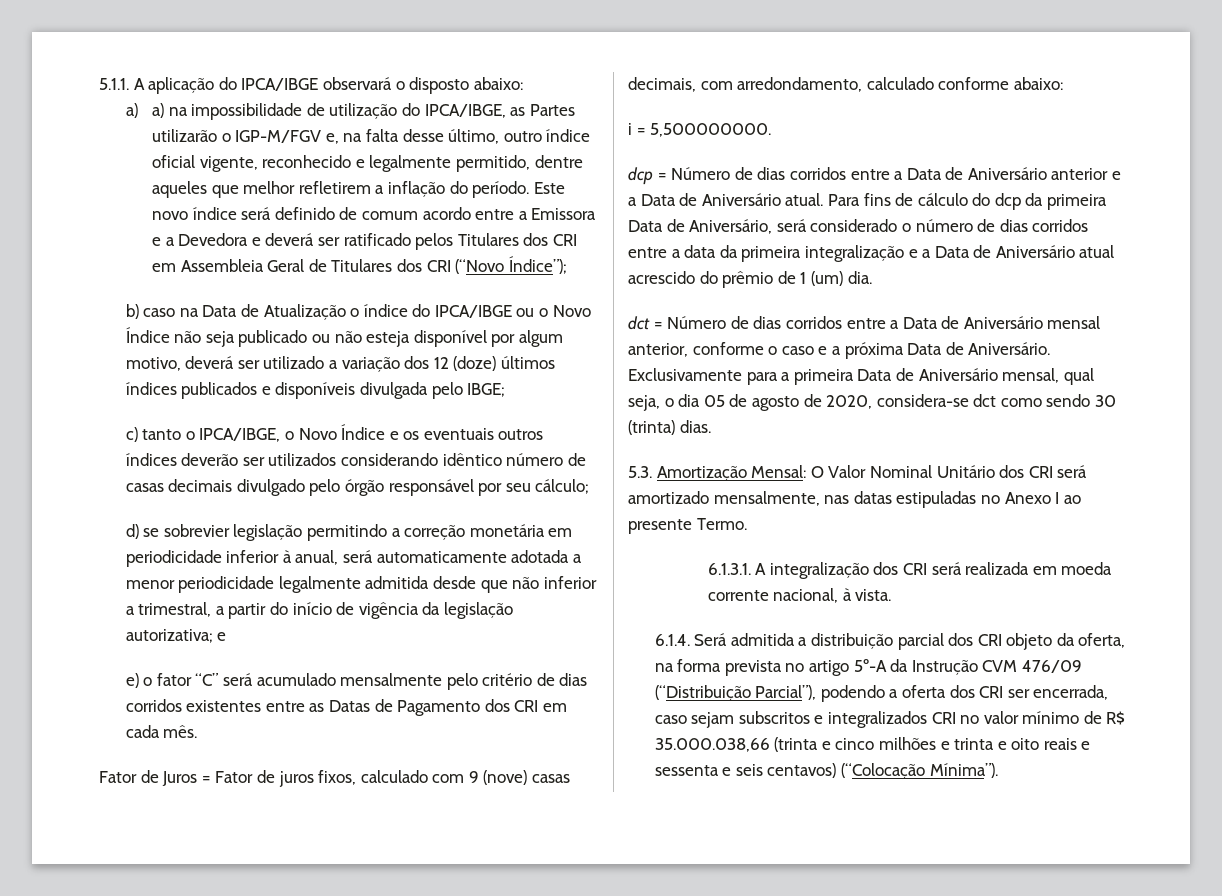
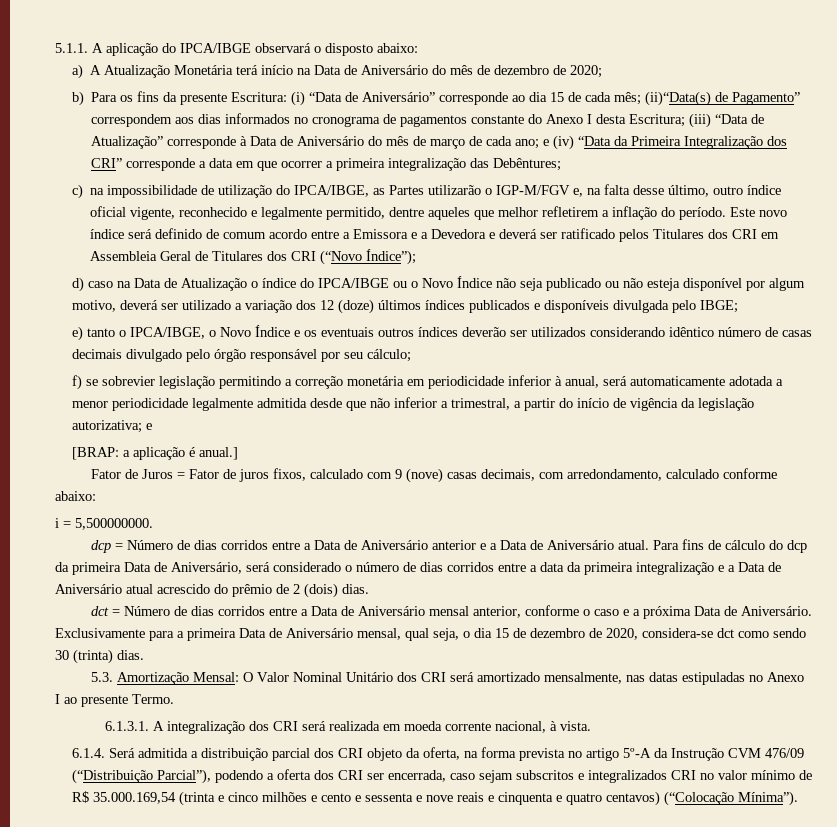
[152,103,165,118] a) -> [90,65,603,78] [71,91,801,106] [91,113,765,128] [91,135,788,150] [91,158,562,171] [71,184,83,199] A Atualização Monetária terá início na Data de Aniversário do mês de dezembro de 2020; // b) Para os fins da presente Escritura: (i) “Data de Aniversário” corresponde ao dia 15 de cada mês; (ii)“Data(s) de Pagamento” correspondem aos dias informados no cronograma de pagamentos constante do Anexo I desta Escritura; (iii) “Data de Atualização” corresponde à Data de Aniversário do mês de março de cada ano; e (iv) “Data da Primeira Integralização dos CRI” corresponde a data em que ocorrer a primeira integralização das Debêntures; // c)
[125,304,139,319] b) -> [71,277,84,292] d)
[125,427,138,442] c) -> [71,326,83,341] e)
[125,524,139,539] d) -> [71,375,82,390] f)
[125,673,588,690] [125,699,567,716] [125,725,198,738] e) o fator “C” será acumulado mensalmente pelo critério de dias corridos existentes entre as Datas de Pagamento dos CRI em cada mês. -> [71,447,238,460] [BRAP: a aplicação é anual.]
[800,271,872,286] 1 (um) dia. -> [293,583,369,598] 2 (dois) dias.
[703,394,799,411] 05 de agosto -> [495,628,585,638] 15 de dezembro
[654,738,770,752] 35.000.038,66 -> [92,792,176,804] 35.000.169,54
[954,738,1091,750] [654,764,763,776] trinta e oito reais e sessenta e seis -> [320,792,602,805] cento e sessenta e nove reais e cinquenta e quatro

